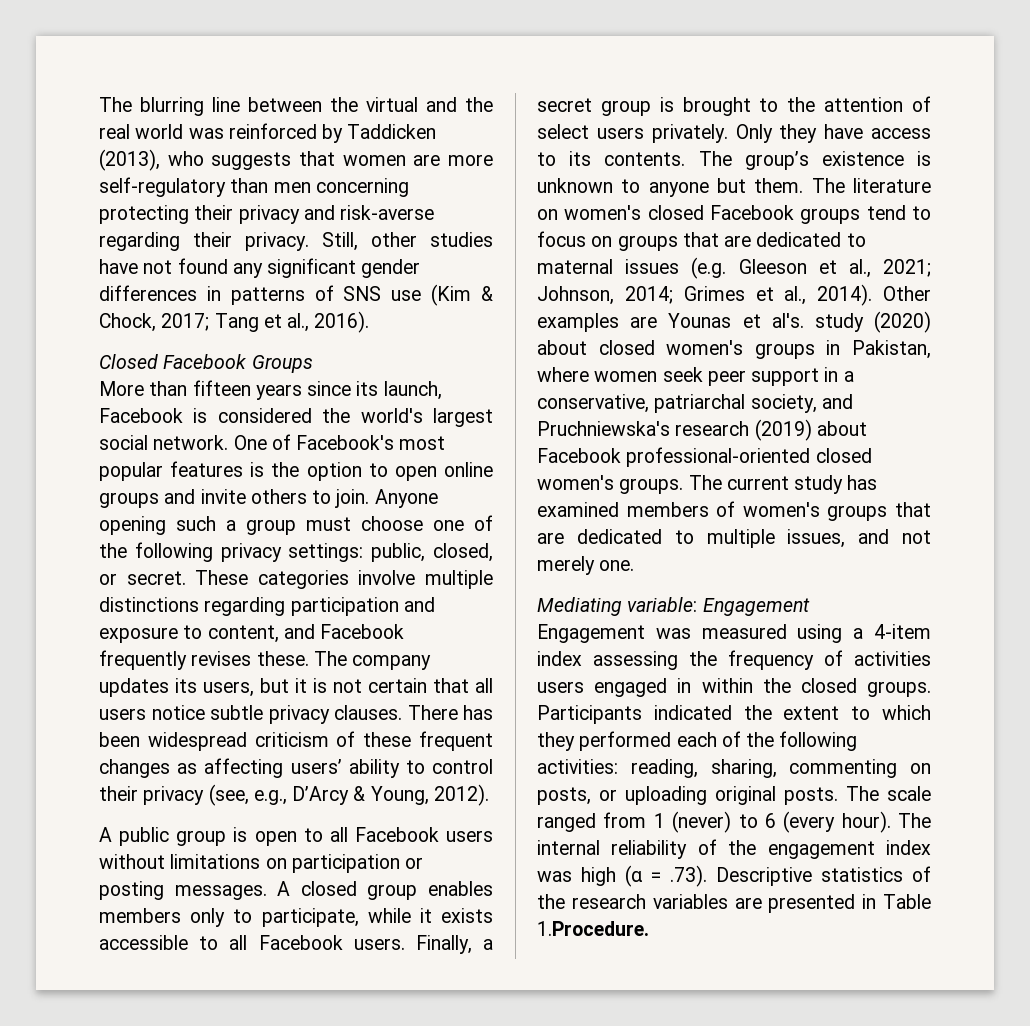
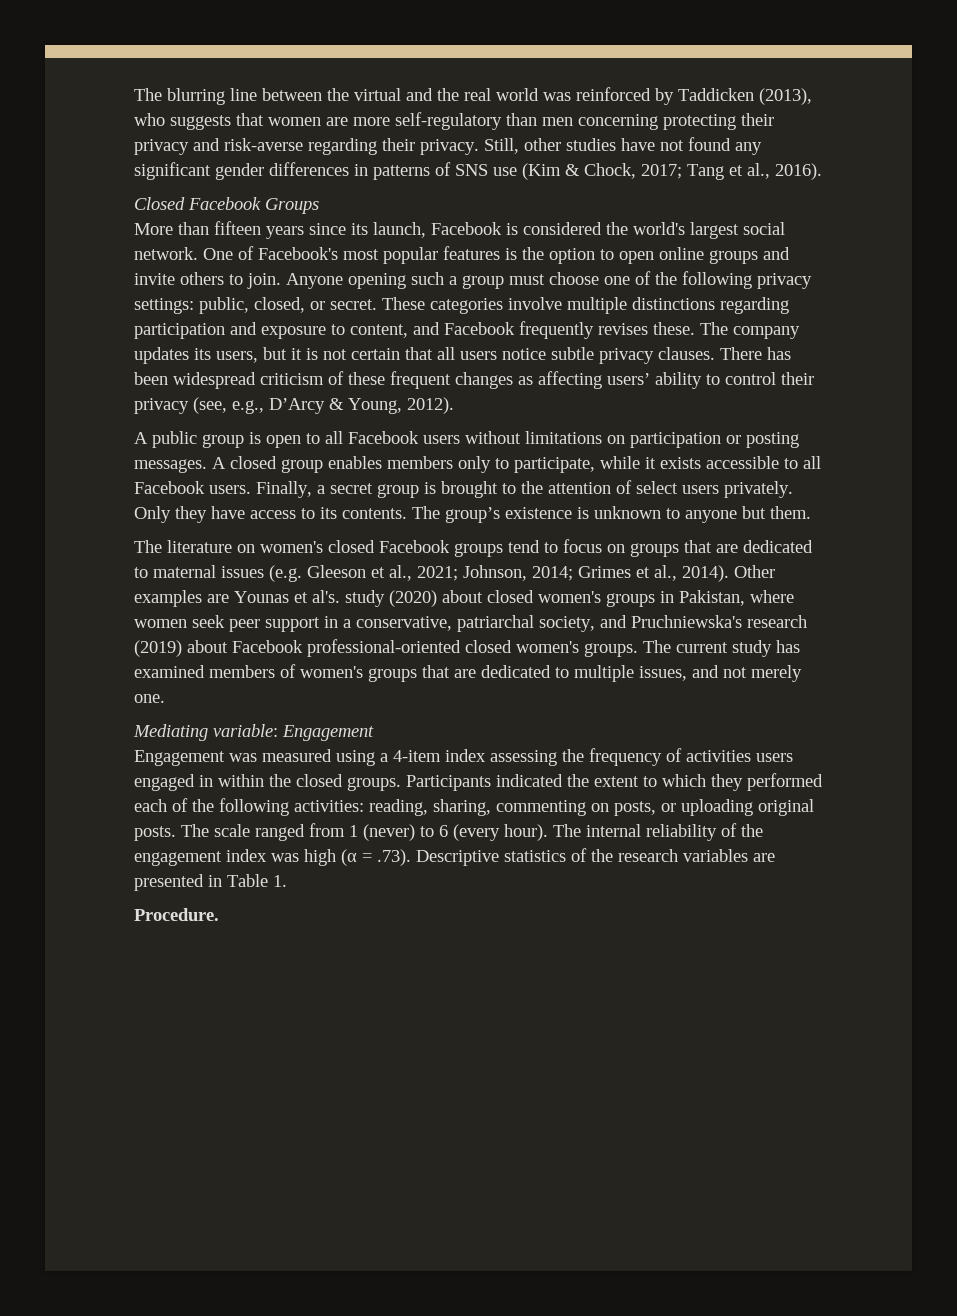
(804, 185) none -> (811, 512) //
[537,921,649,936] 1.Procedure. -> [273,875,287,887] [134,908,219,921] 1. // Procedure.

